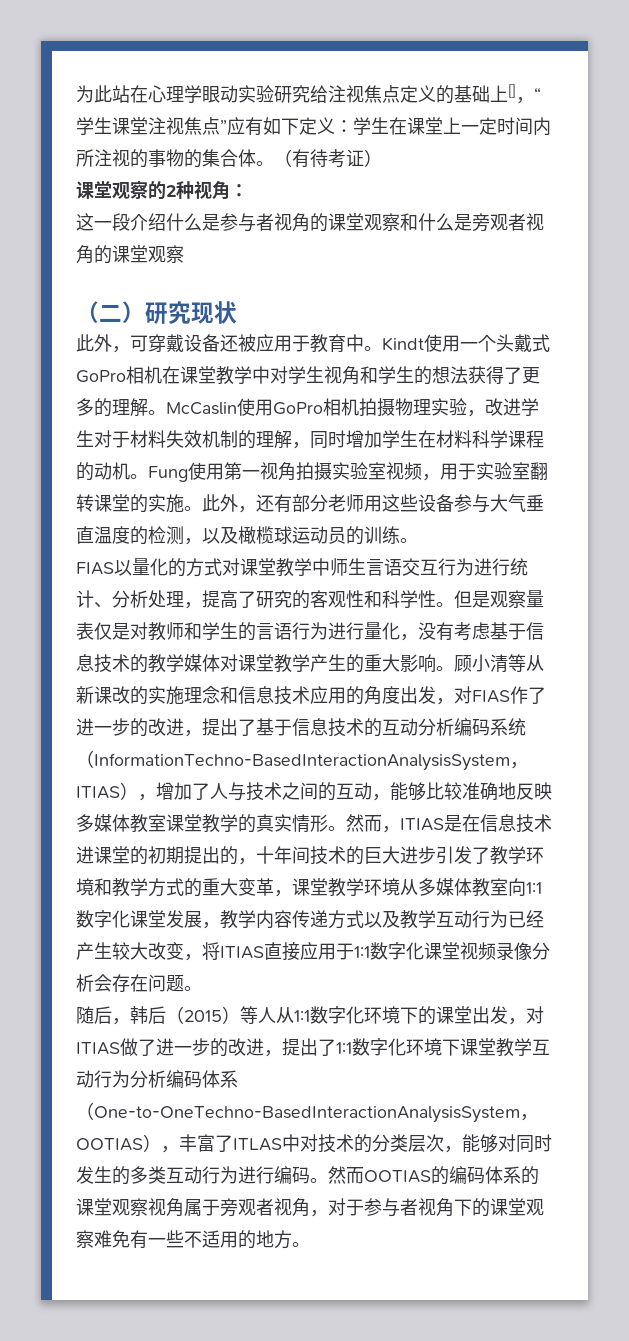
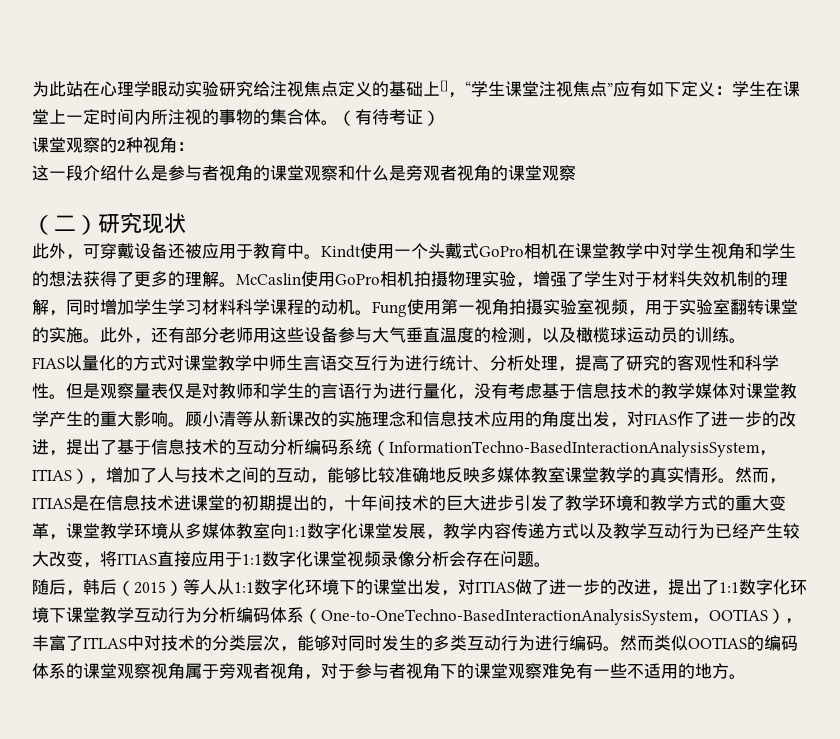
[485,398,521,416] 改进 -> [533,271,584,287] 增强了
[418,430,436,448] 在 -> [168,299,202,315] 学习
(364, 1175) none -> [654,635,688,651] 类似

